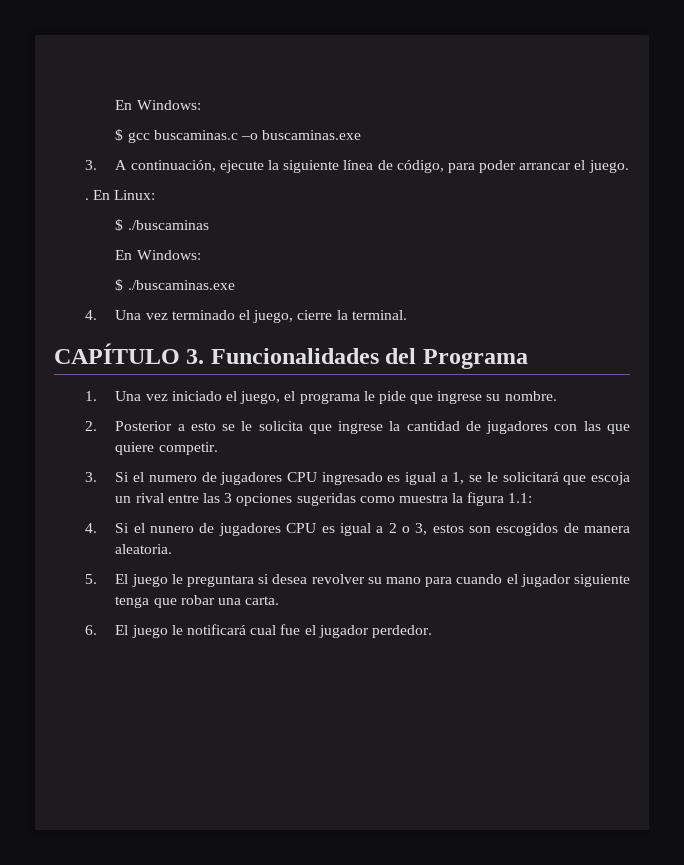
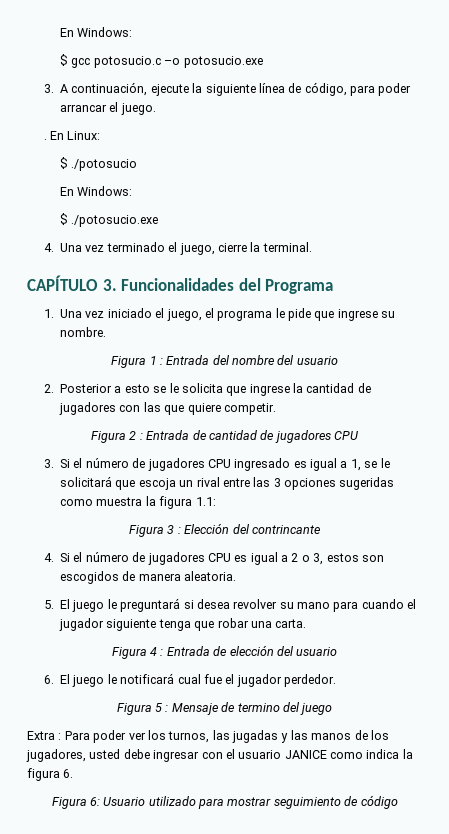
[153,130,362,140] buscaminas.c –o buscaminas.exe -> [93,56,263,68] potosucio.c –o potosucio.exe
[127,220,209,230] [115,250,201,260] [115,279,235,291] ./buscaminas // En Windows: // $ ./buscaminas.exe -> [71,159,138,171] [60,186,133,196] [60,213,159,227] ./potosucio // En Windows: // $ ./potosucio.exe
(557, 396) none -> [111,355,338,368] // Figura 1 : Entrada del nombre del usuario
(218, 448) none -> [91,430,358,443] // Figura 2 : Entrada de cantidad de jugadores CPU
[148,475,197,482] numero -> [85,458,129,468] número
(533, 498) none -> [129,523,321,537] // Figura 3 : Elección del contrincante
[150,526,195,533] nunero -> [85,552,129,562] número
[186,575,254,587] preguntara -> [120,598,181,612] preguntará
(280, 600) none -> [111,645,338,659] // Figura 4 : Entrada de elección del usuario
(432, 631) none -> [116,702,333,715] [27,730,389,743] [26,749,413,762] [27,768,74,781] [51,795,398,809] // Figura 5 : Mensaje de termino del juego // Extra : Para poder ver los turnos, las jugadas y las manos de los jugadores, usted debe ingresar con el usuario JANICE como indica la figura 6. // Figura 6: Usuario utilizado para mostrar seguimiento de código

